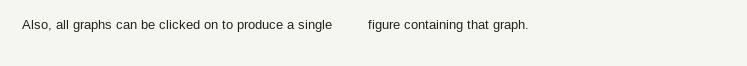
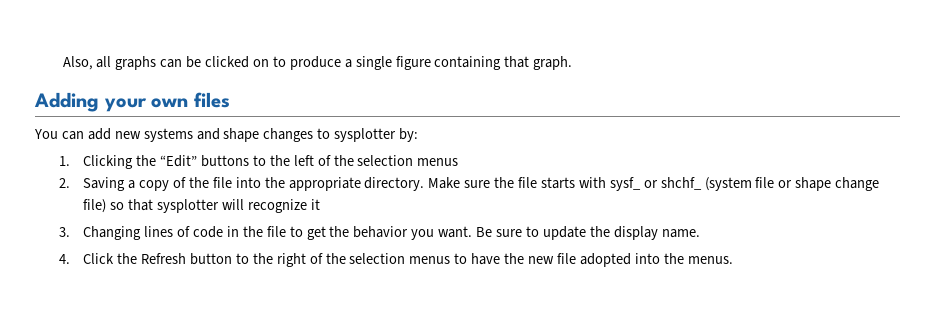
(529, 26) none -> [34,92,230,112] [34,128,419,142] [59,155,459,169] [59,177,880,191] [83,199,320,213] [59,226,700,240] [59,253,733,267] // Adding your own files // You can add new systems and shape changes to sysplotter by: // 1. Clicking the “Edit” buttons to the left of the selection menus // 2. Saving a copy of the file into the appropriate directory. Make sure the file starts with sysf_ or shchf_ (system file or shape change file) so that sysplotter will recognize it // 3. Changing lines of code in the file to get the behavior you want. Be sure to update the display name. // 4. Click the Refresh button to the right of the selection menus to have the new file adopted into the menus.

